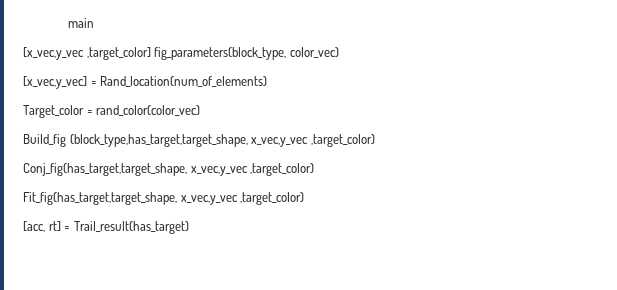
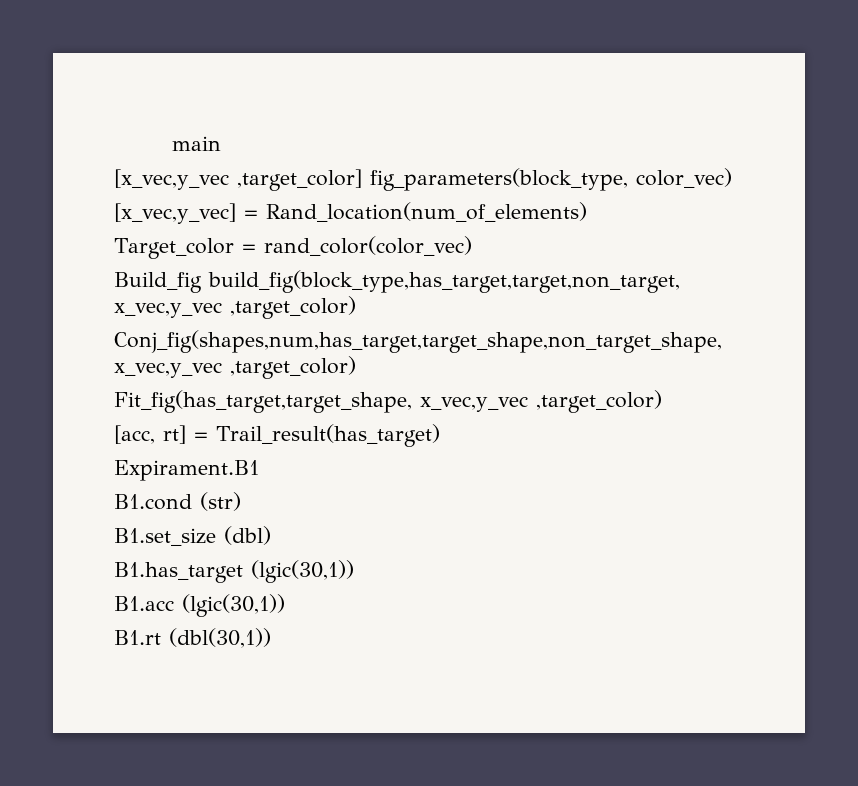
[69,134,375,147] [23,163,187,176] (block_type,has_target,target_shape, x_vec,y_vec ,target_color) // Conj_fig(has_target,target_shape, -> [208,270,680,293] [114,296,356,319] [114,330,722,353] build_fig(block_type,has_target,target,non_target, x_vec,y_vec ,target_color) // Conj_fig(shapes,num,has_target,target_shape,non_target_shape,
(189, 227) none -> [114,460,259,481] [114,492,241,511] [114,526,271,546] [114,560,354,583] [114,594,285,617] [114,628,271,648] // Expirament.B1 // B1.cond (str) // B1.set_size (dbl) // B1.has_target (lgic(30,1)) // B1.acc (lgic(30,1)) // B1.rt (dbl(30,1))

